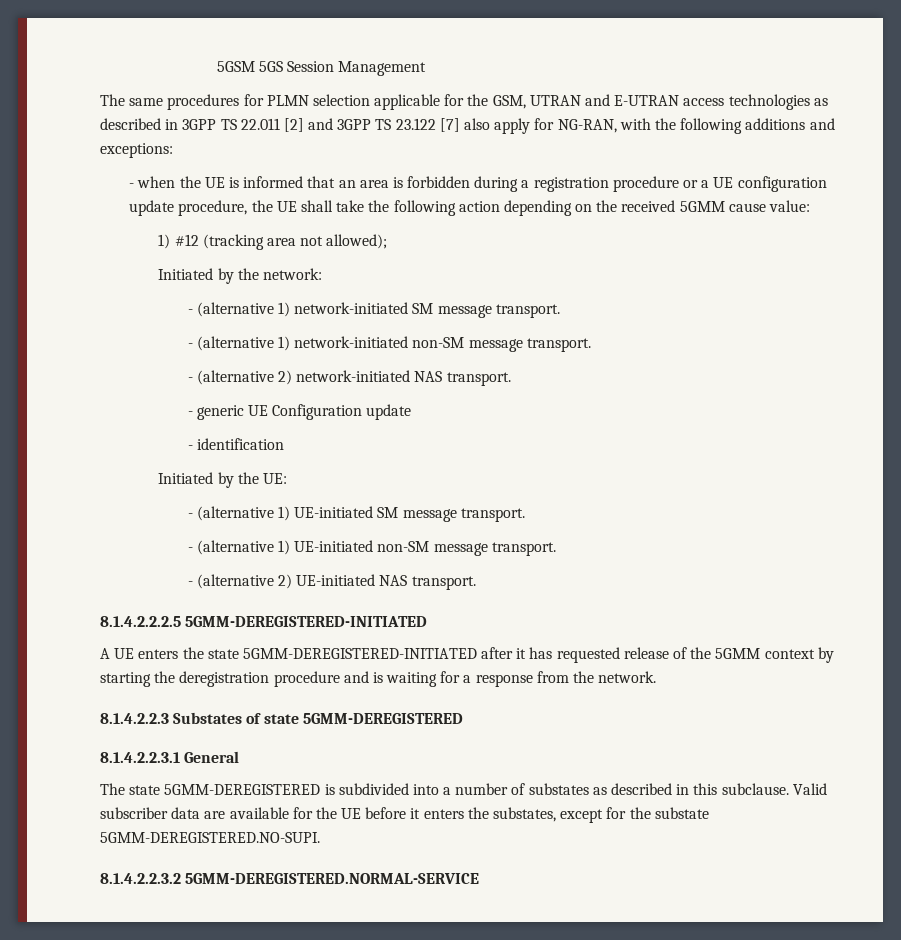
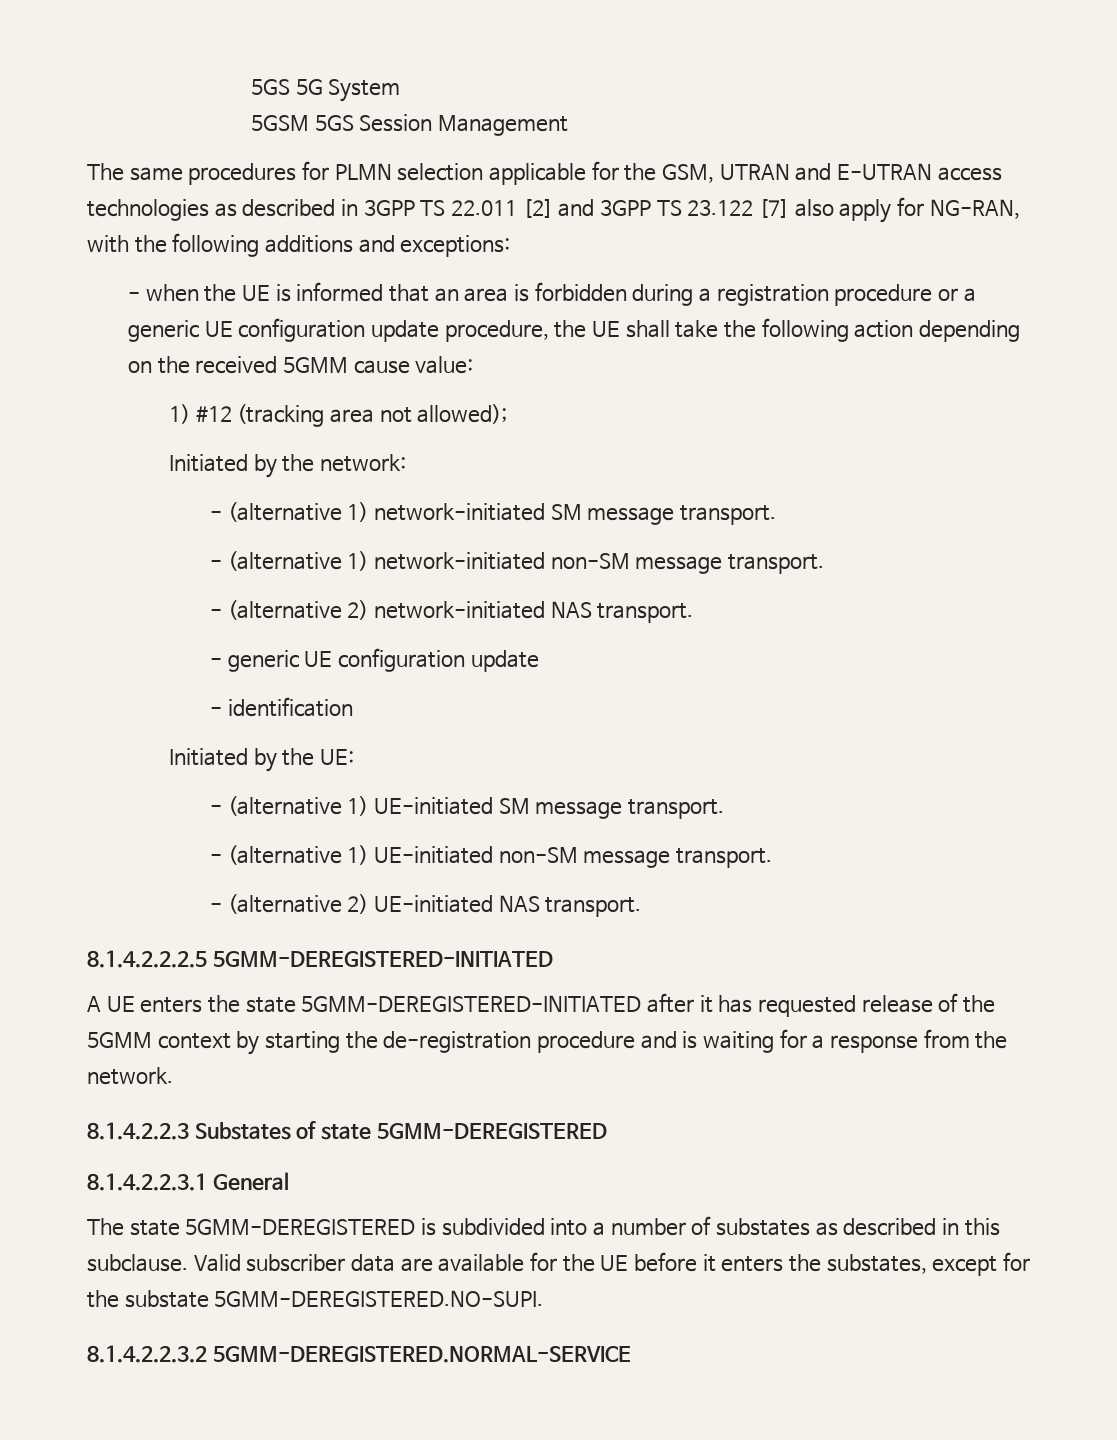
(216, 66) none -> [250,79,401,102] 5GS 5G System //
(710, 184) none -> [127,320,199,342] generic
[272,404,363,420] Configuration -> [337,648,465,672] configuration
[179,671,270,687] deregistration -> [383,1031,532,1053] de-registration

